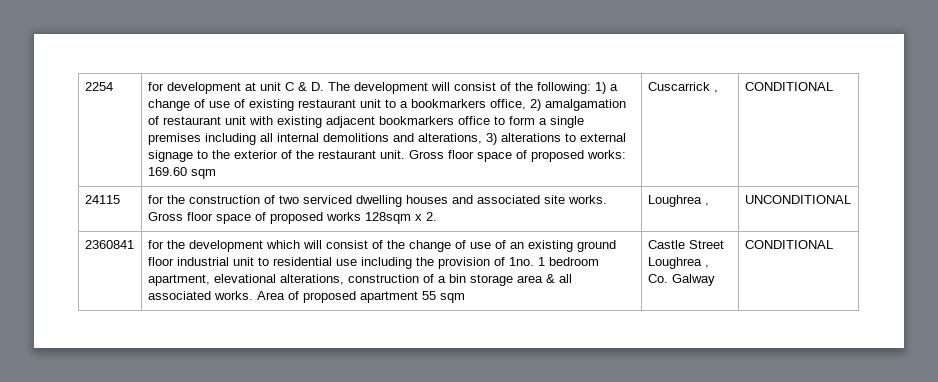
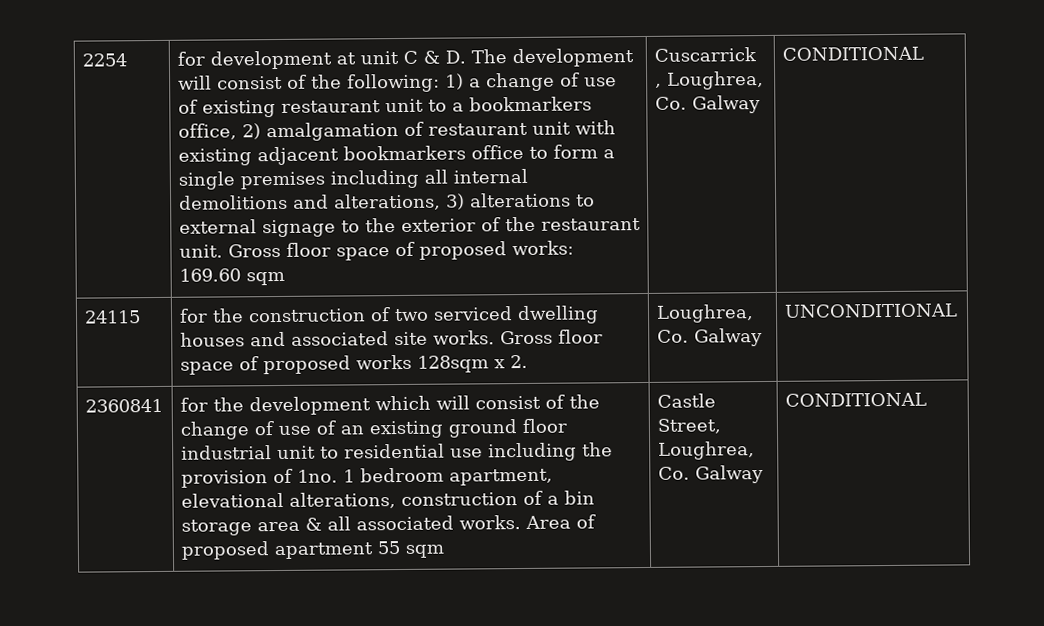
(718, 91) none -> [666,71,764,90] [654,95,761,114] Loughrea, Co. Galway
[647,195,709,207] Loughrea , -> [655,304,754,323] [656,328,763,347] Loughrea, Co. Galway
[688,240,724,249] [647,257,709,269] Street Loughrea , -> [656,418,721,434] [657,441,755,460] Street, Loughrea,

